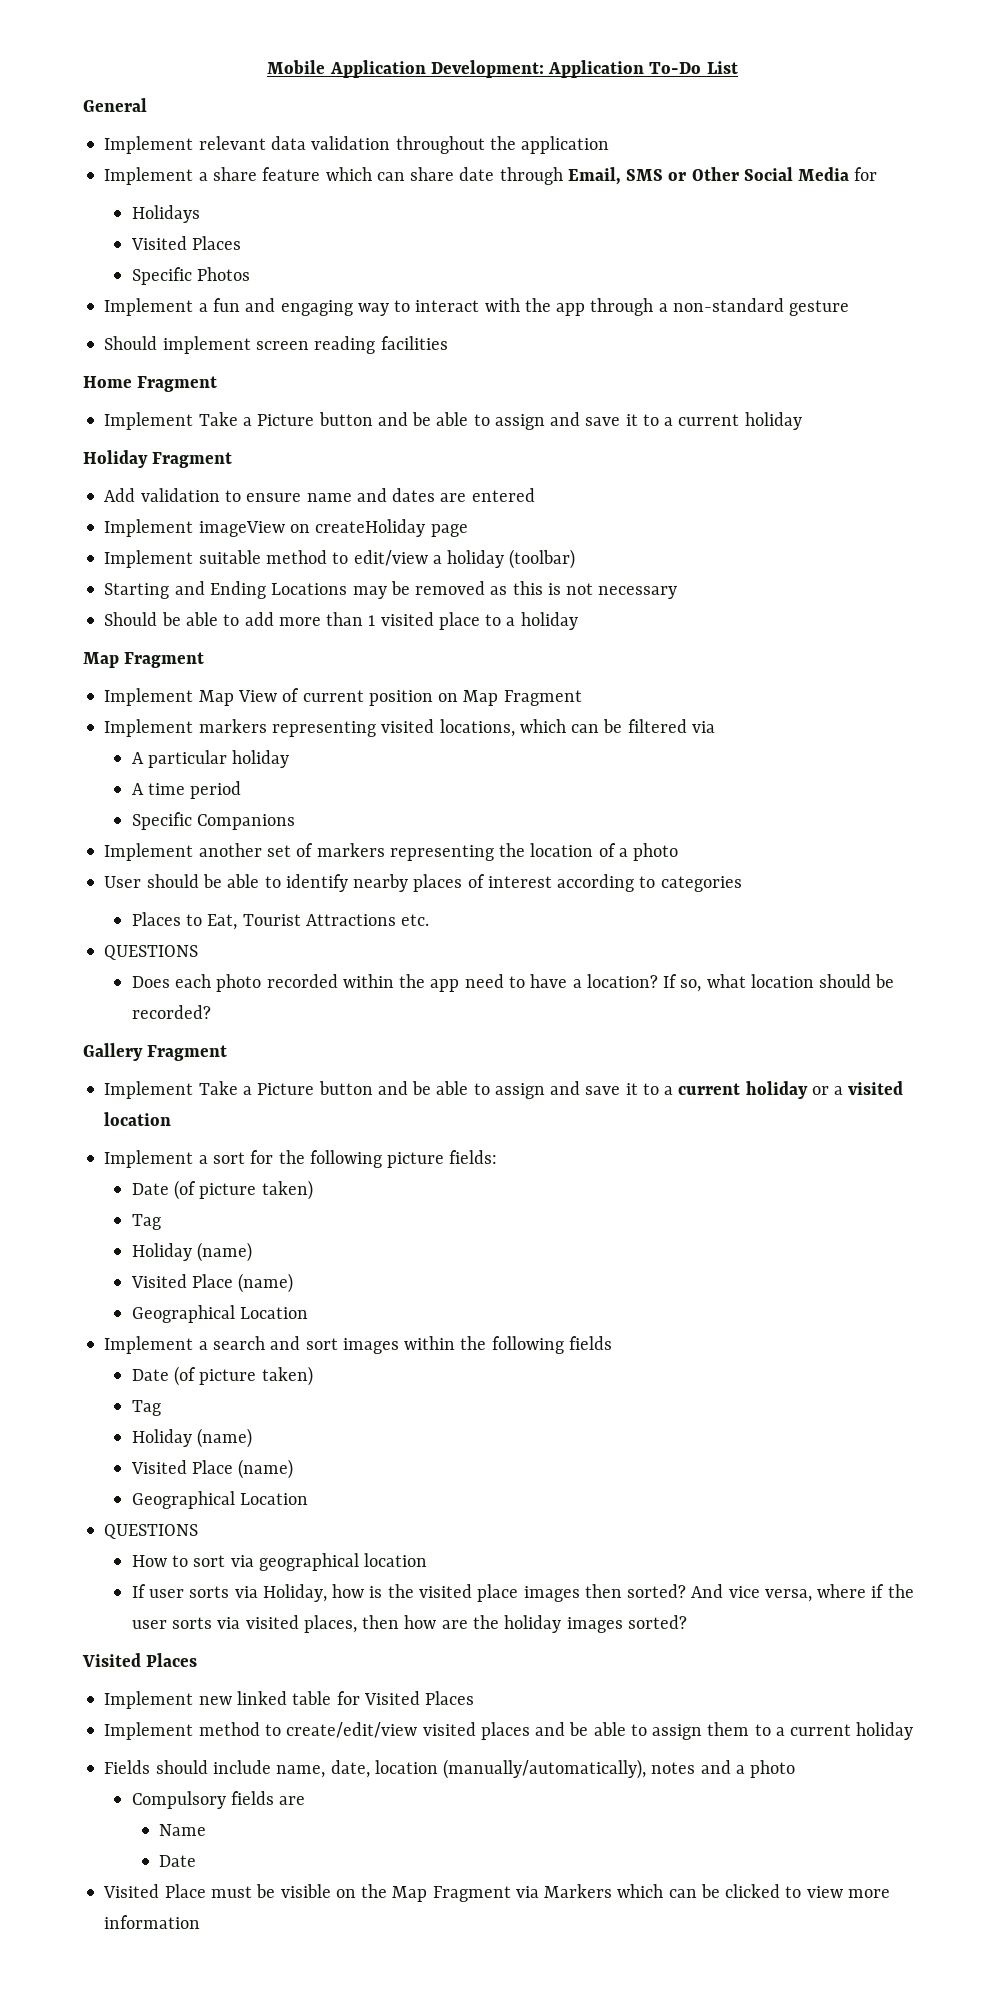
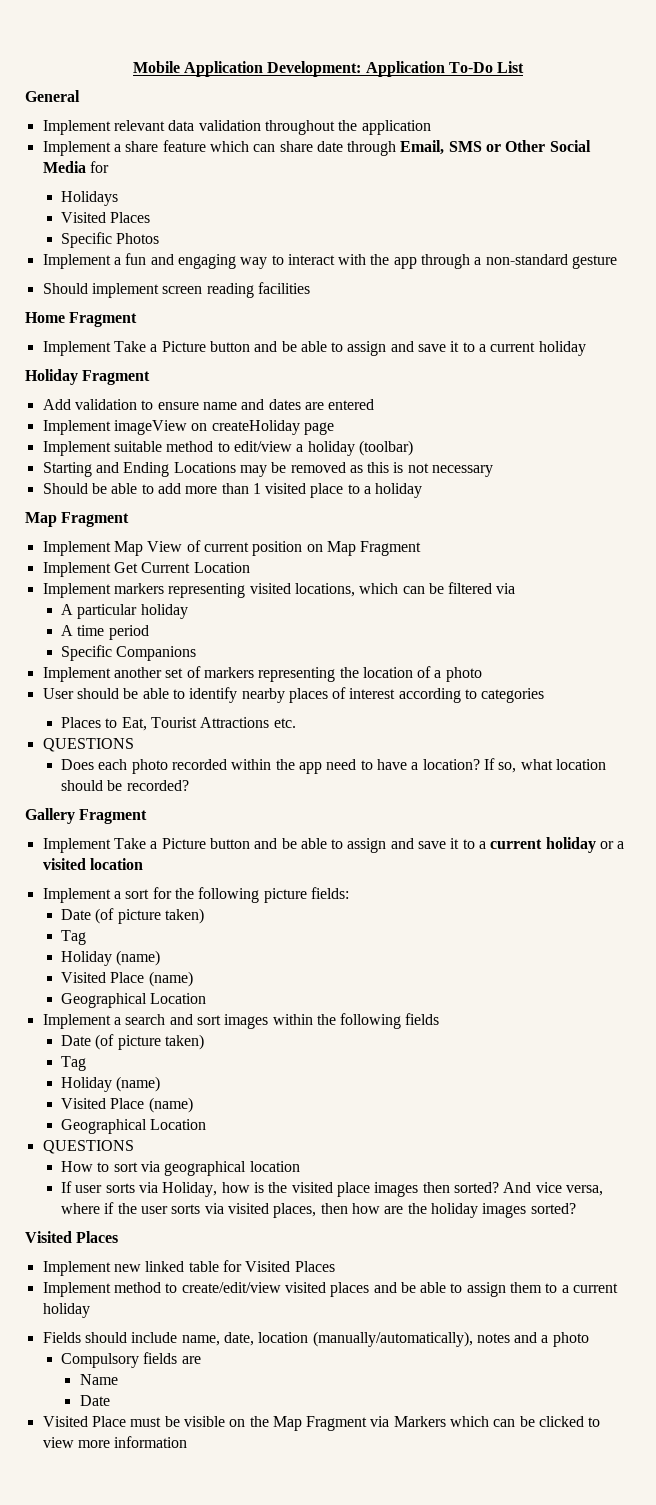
(582, 698) none -> [42,562,250,577] // Implement Get Current Location

